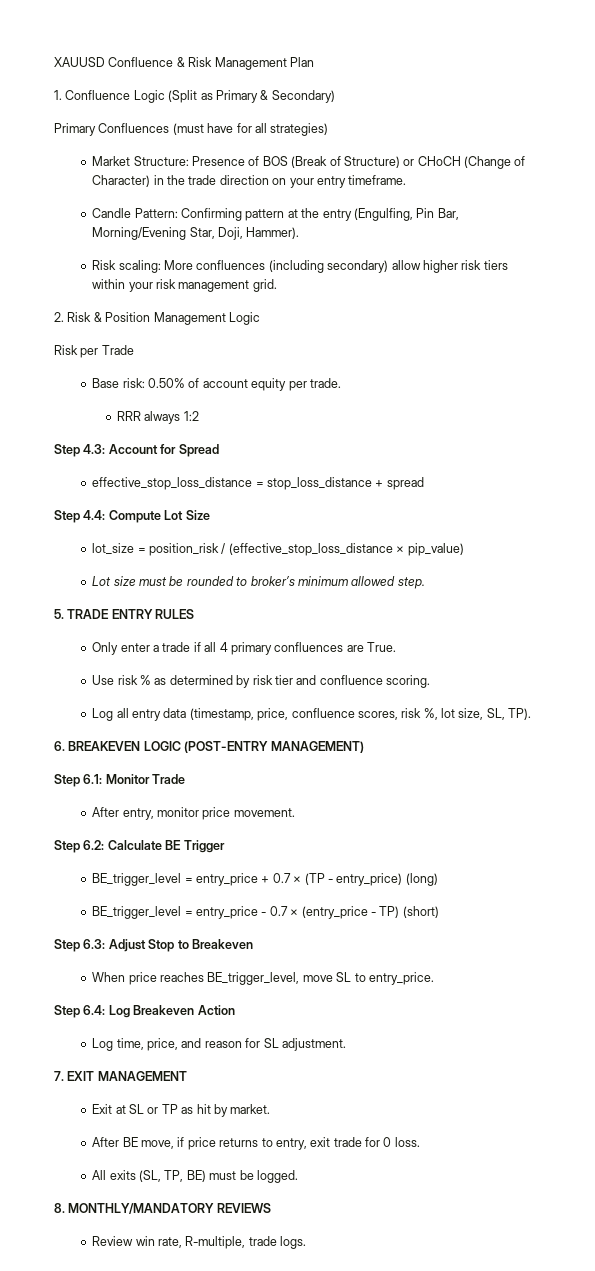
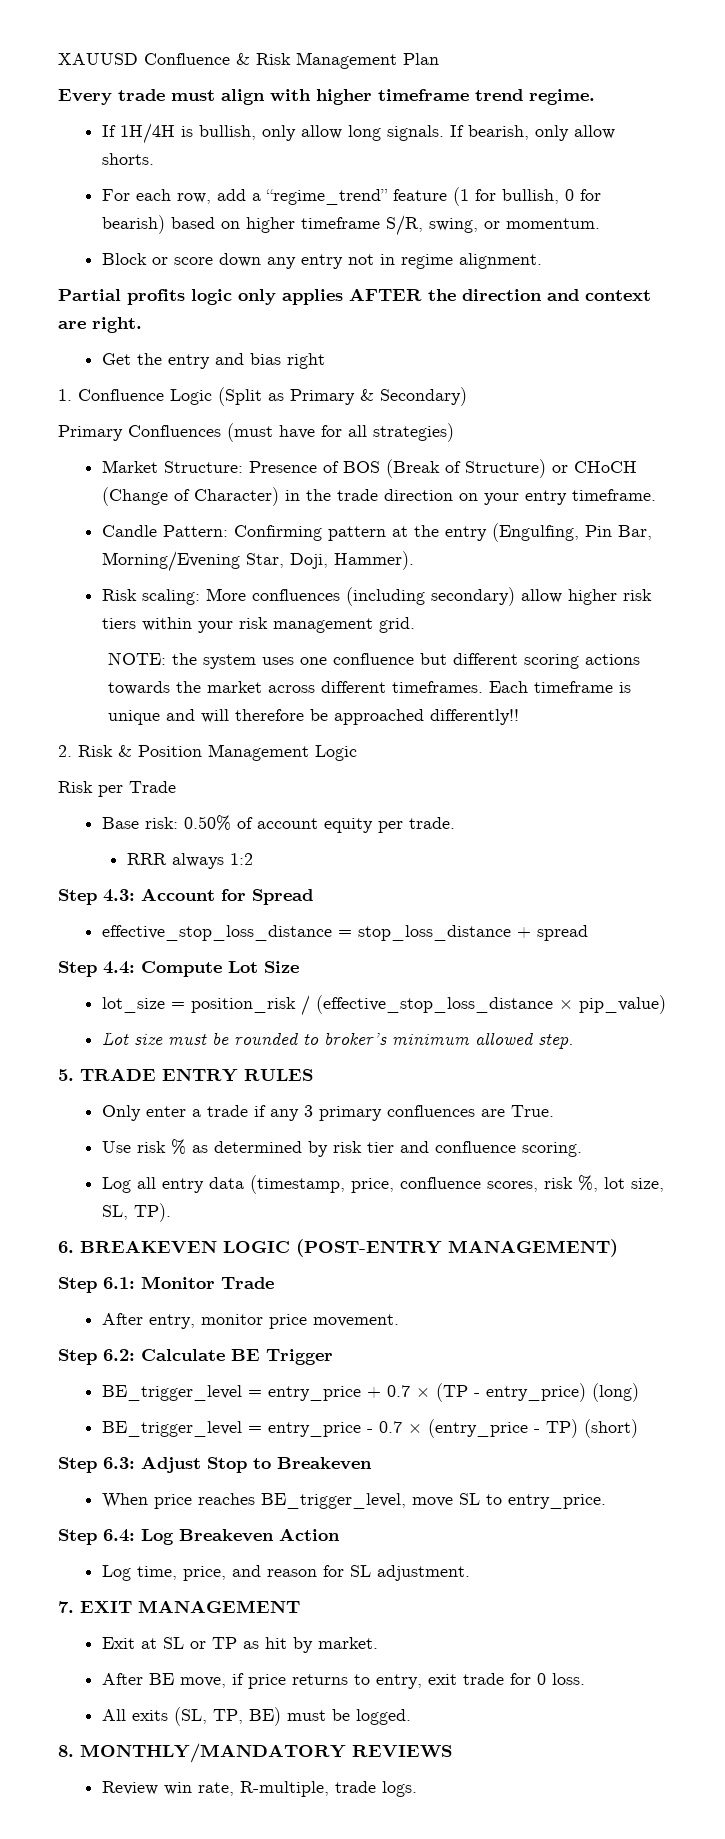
(314, 62) none -> [58,89,595,105] [102,123,616,144] [102,153,155,165] [102,187,602,206] [102,215,601,236] [102,253,543,269] [58,288,651,305] [58,317,142,333] [102,353,326,369] // Every trade must align with higher timeframe trend regime. // If 1H/4H is bullish, only allow long signals. If bearish, only allow shorts. // For each row, add a “regime_trend” feature (1 for bullish, 0 for bearish) based on higher timeframe S/R, swing, or momentum. // Block or score down any entry not in regime alignment. // Partial profits logic only applies AFTER the direction and context are right. // Get the entry and bias right
(277, 285) none -> [107,652,640,669] [107,681,631,695] [107,709,519,725] // NOTE: the system uses one confluence but different scoring actions towards the market across different timeframes. Each timeframe is unique and will therefore be approached differently!!
[204,642,228,652] all 4 -> [270,1105,314,1121] any 3

